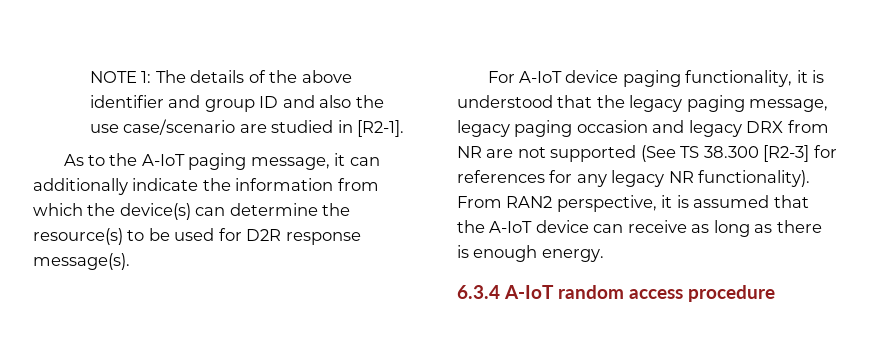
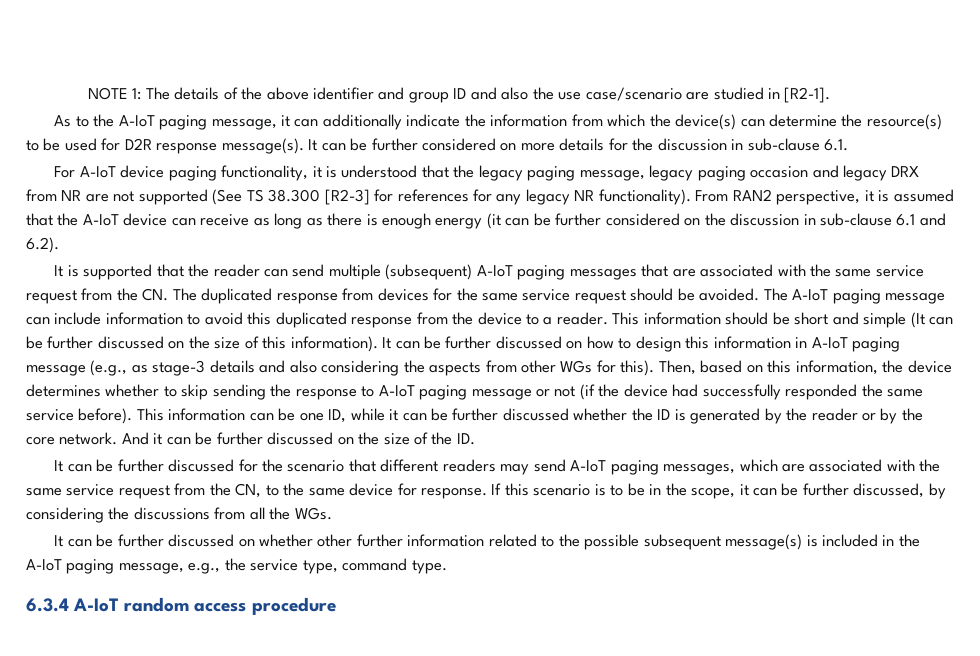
(130, 261) none -> [308,138,849,151] It can be further considered on more details for the discussion in sub-clause 6.1.
[541,249,604,262] energy. -> [435,213,946,229] [26,237,59,253] [54,264,924,280] [26,288,946,304] [26,312,954,328] [26,336,901,352] [26,360,952,376] [26,384,924,400] [26,408,923,424] [26,432,475,445] [54,459,941,475] [26,483,946,499] [26,507,332,523] [54,534,920,550] [26,558,447,574] energy (it can be further considered on the discussion in sub-clause 6.1 and 6.2). // It is supported that the reader can send multiple (subsequent) A-IoT paging messages that are associated with the same service request from the CN. The duplicated response from devices for the same service request should be avoided. The A-IoT paging message can include information to avoid this duplicated response from the device to a reader. This information should be short and simple (It can be further discussed on the size of this information). It can be further discussed on how to design this information in A-IoT paging message (e.g., as stage-3 details and also considering the aspects from other WGs for this). Then, based on this information, the device determines whether to skip sending the response to A-IoT paging message or not (if the device had successfully responded the same service before). This information can be one ID, while it can be further discussed whether the ID is generated by the reader or by the core network. And it can be further discussed on the size of the ID. // It can be further discussed for the scenario that different readers may send A-IoT paging messages, which are associated with the same service request from the CN, to the same device for response. If this scenario is to be in the scope, it can be further discussed, by considering the discussions from all the WGs. // It can be further discussed on whether other further information related to the possible subsequent message(s) is included in the A-IoT paging message, e.g., the service type, command type.

